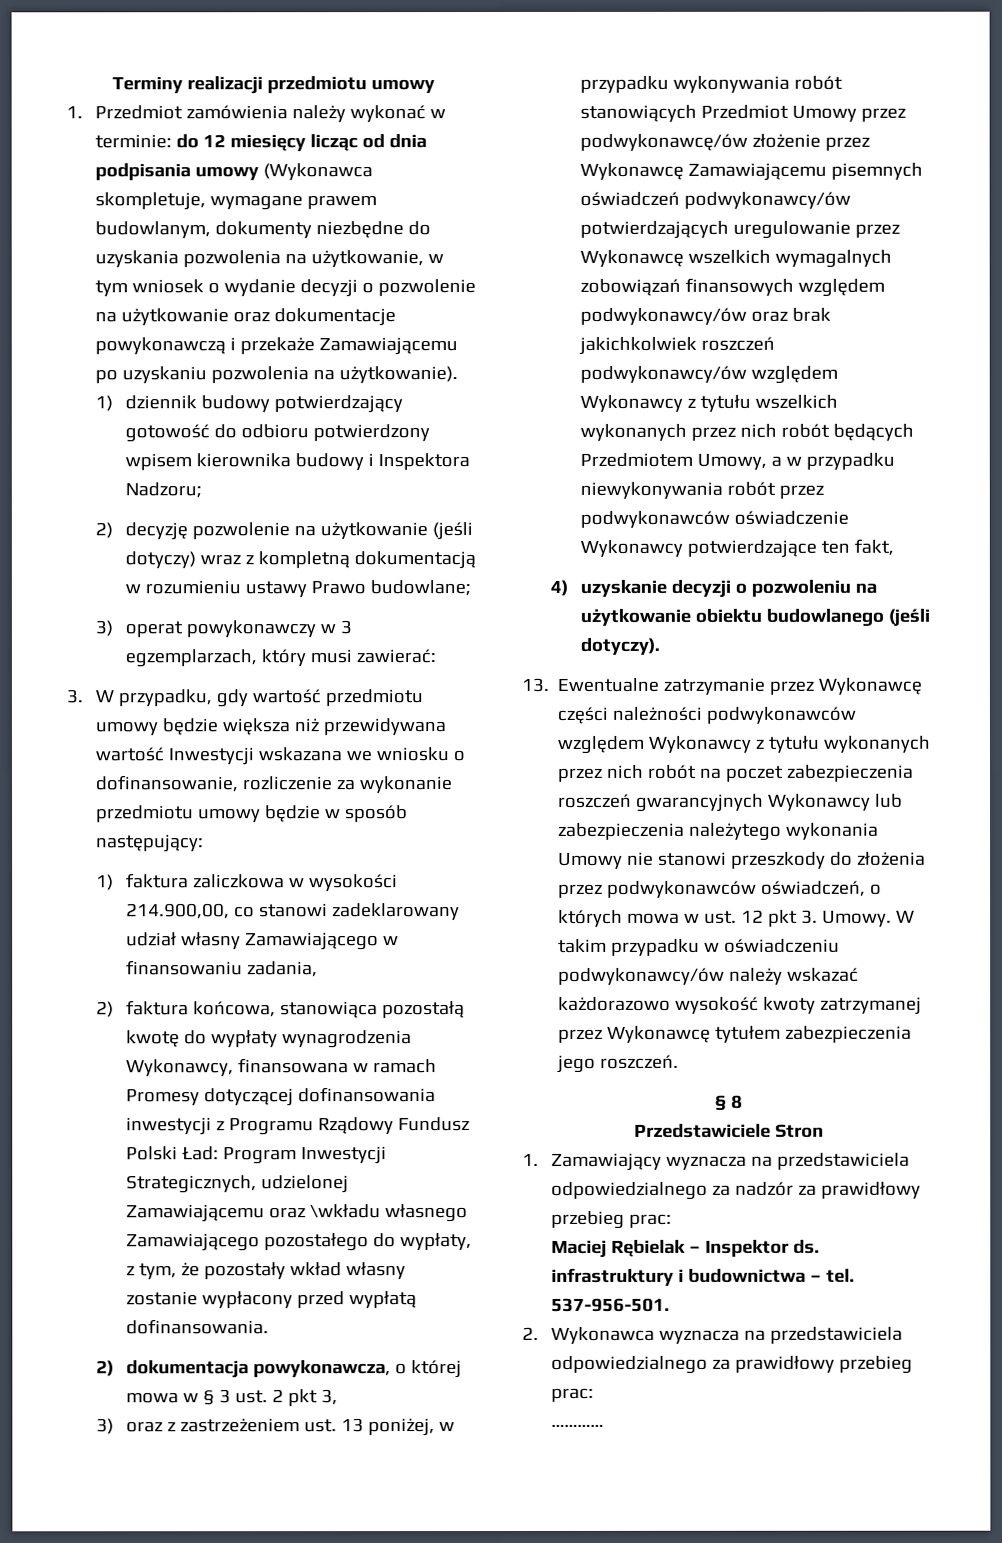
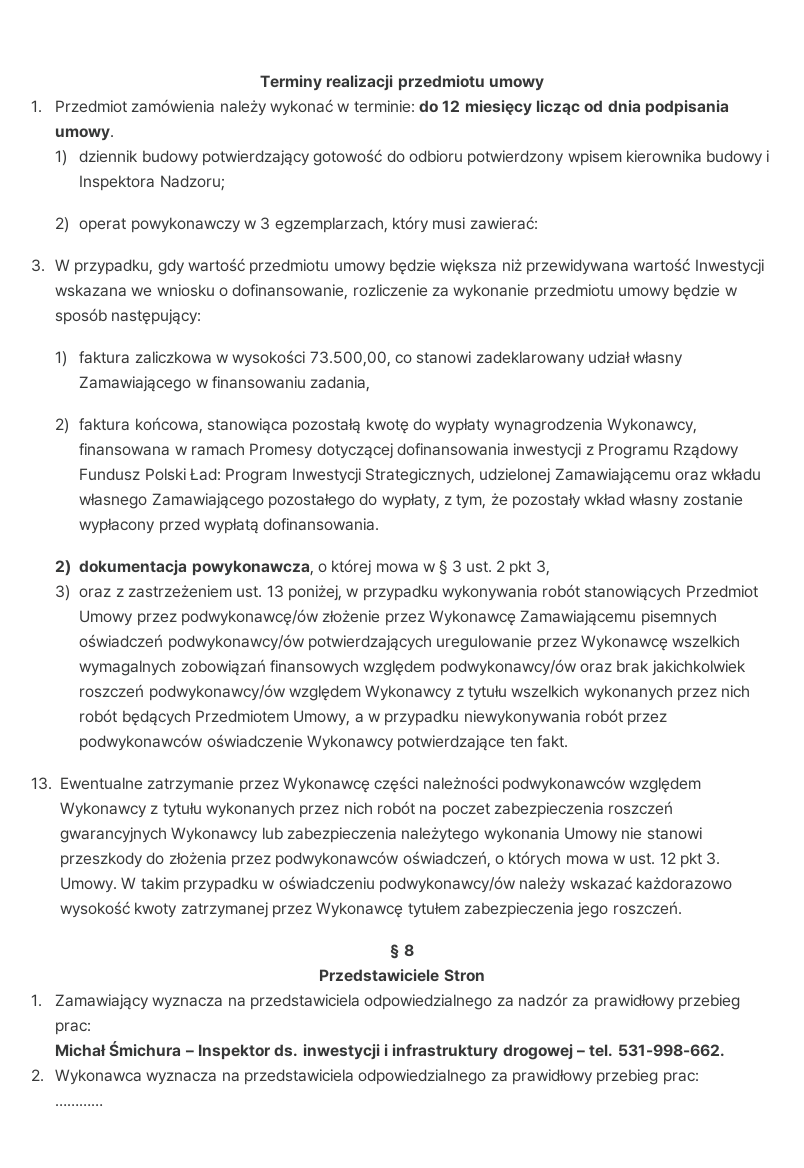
[195,163,374,181] [95,192,378,211] [95,221,432,239] [95,250,445,268] [95,279,477,298] [95,308,397,327] [95,337,459,356] [95,366,459,384] umowy (Wykonawca skompletuje, wymagane prawem budowlanym, dokumenty niezbędne do uzyskania pozwolenia na użytkowanie, w tym wniosek o wydanie decyzji o pozwolenie na użytkowanie oraz dokumentacje powykonawczą i przekaże Zamawiającemu po uzyskaniu pozwolenia na użytkowanie). -> [55,128,115,141] umowy.
[124,522,473,541] [124,551,476,570] [124,580,471,598] [95,620,114,637] decyzję pozwolenie na użytkowanie (jeśli dotyczy) wraz z kompletną dokumentacją w rozumieniu ustawy Prawo budowlane; // 3) -> (70, 225) none
[125,903,230,920] 214.900,00, -> [309,351,391,367] 73.500,00,
[309,1204,381,1219] \wkładu -> [711,468,762,481] wkładu
[853,538,894,556] [550,579,877,598] [579,608,930,627] [579,637,660,655] fakt, // 4) uzyskanie decyzji o pozwoleniu na użytkowanie obiektu budowlanego (jeśli dotyczy). -> [536,735,568,748] fakt.
[551,1239,687,1258] Maciej Rębielak -> [55,1041,182,1057] Michał Śmichura
[551,1267,807,1286] infrastruktury i budownictwa -> [302,1044,573,1060] inwestycji i infrastruktury drogowej
[551,1297,671,1312] 537-956-501. -> [617,1044,725,1057] 531-998-662.

